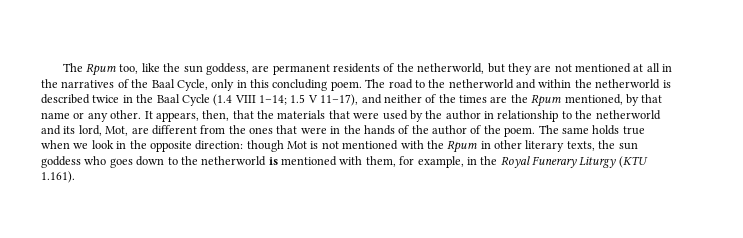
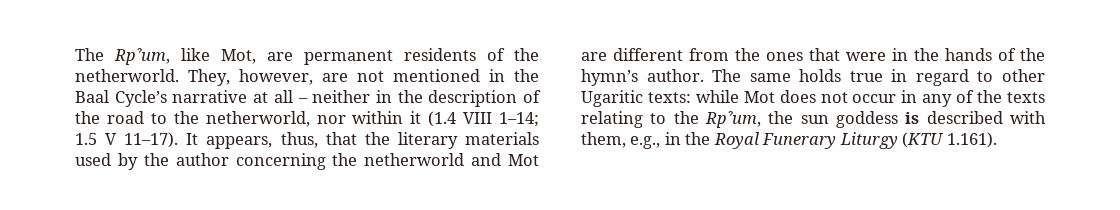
[62,63,249,76] The Rpum too, like the sun goddess, -> [75,48,256,65] The Rpˀum, like Mot,
[417,63,673,75] [41,79,671,91] [41,94,210,106] netherworld, but they are not mentioned at all in the narratives of the Baal Cycle, only in this concluding poem. The road to the netherworld and within the netherworld is described twice in the Baal Cycle -> [75,69,539,86] [75,90,541,107] [75,111,422,127] netherworld. They, however, are not mentioned in the Baal Cycle’s narrative at all – neither in the description of the road to the netherworld, nor within it
[320,94,663,107] [41,110,142,122] 11–17), and neither of the times are the Rpum mentioned, by that name or any other. -> [124,132,179,148] 11–17).
[202,110,230,121] then, -> [280,132,318,148] thus,
[277,110,380,119] materials that were -> [397,132,539,149] literary materials
[484,110,661,122] [41,125,129,136] in relationship to the netherworld and its lord, Mot, -> [235,153,539,170] concerning the netherworld and Mot
[432,125,645,137] [41,140,638,153] [41,156,464,168] author of the poem. The same holds true when we look in the opposite direction: though Mot is not mentioned with the Rpum in other literary texts, the sun goddess who goes down to the netherworld is mentioned with them, for example, -> [581,69,1045,86] [581,90,1045,107] [581,111,1046,128] [581,132,661,149] hymn’s author. The same holds true in regard to other Ugaritic texts: while Mot does not occur in any of the texts relating to the Rpˀum, the sun goddess is described with them, e.g.,

